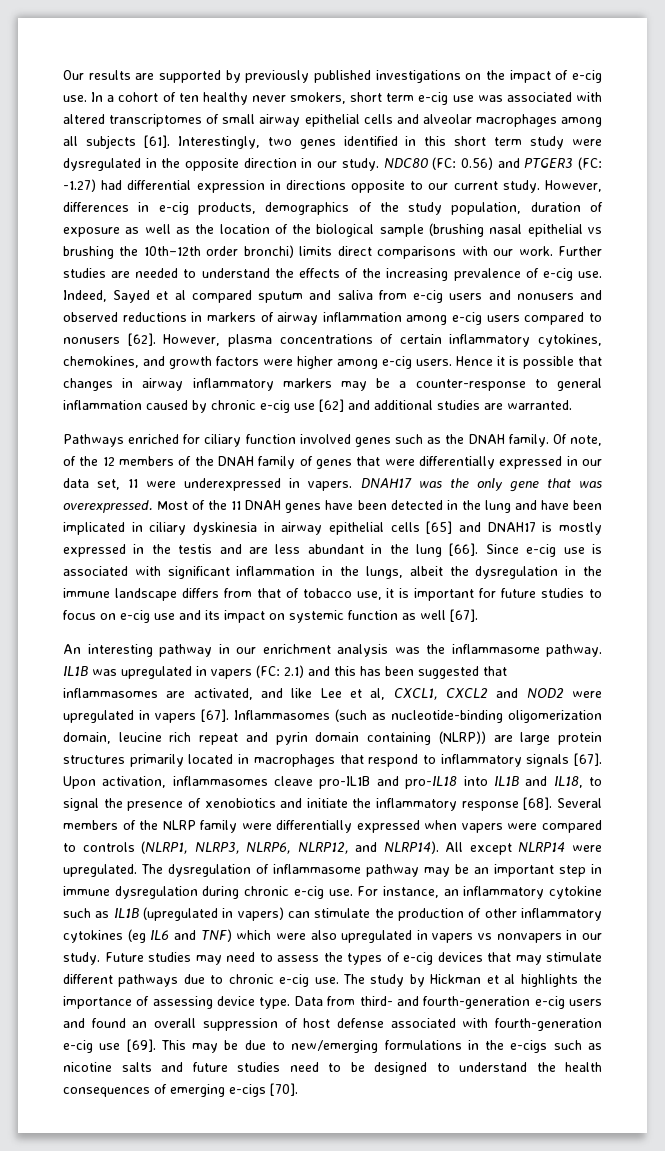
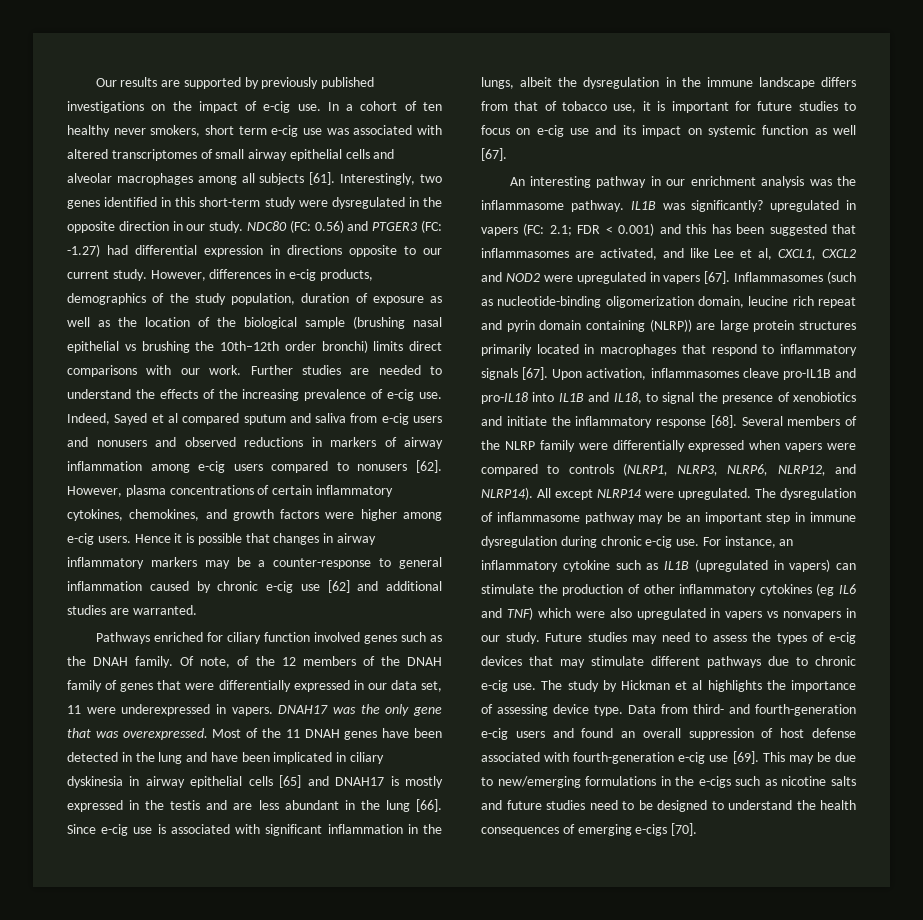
[454,136,523,146] short term -> [199,197,261,207] short-term
(117, 672) none -> [691,200,764,212] significantly?
[284,665,304,678] 2.1) -> [549,223,655,236] 2.1; FDR < 0.001)

